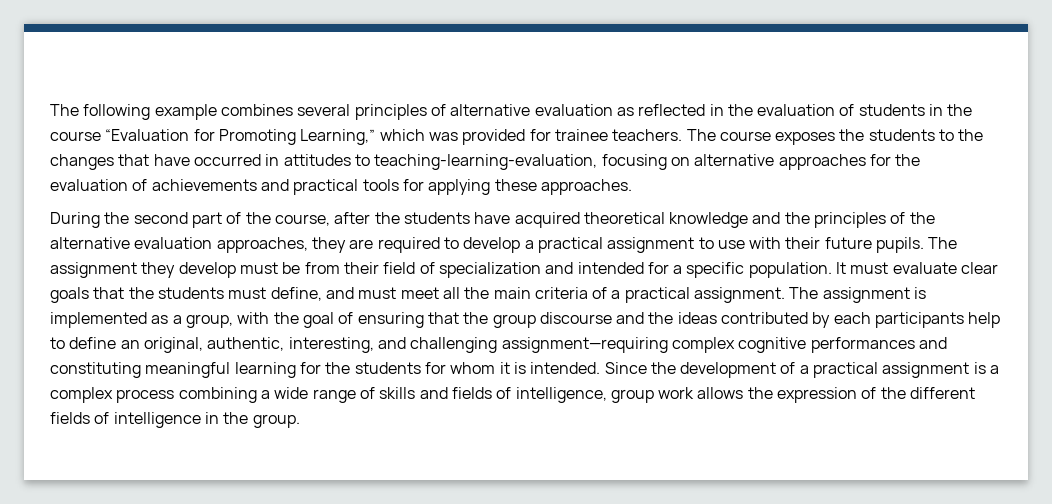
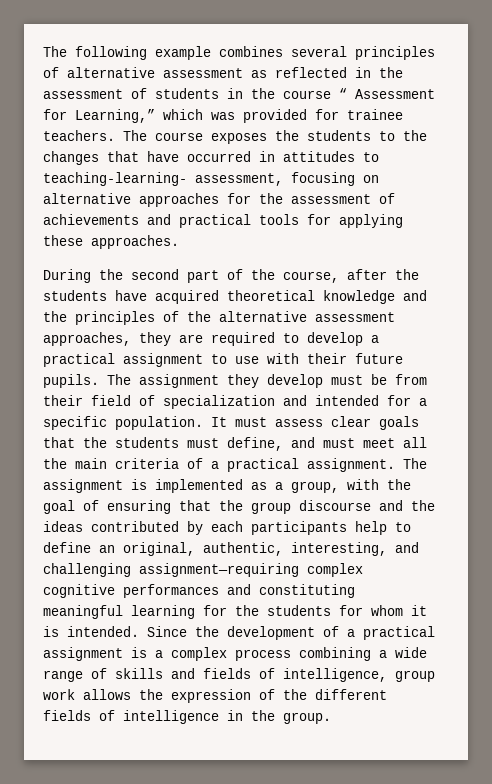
[534,104,613,116] evaluation -> [163,68,243,78] assessment
[757,104,836,116] evaluation -> [43,89,123,99] assessment
[105,129,296,145] “Evaluation for Promoting -> [339,88,435,99] [43,109,67,120] “ Assessment for
[374,154,598,170] teaching-learning-evaluation, -> [43,172,283,186] teaching-learning- assessment,
[50,179,128,191] evaluation -> [291,194,371,204] assessment
[134,237,213,249] evaluation -> [315,312,395,322] assessment
[892,262,957,274] evaluate -> [275,419,323,427] assess

